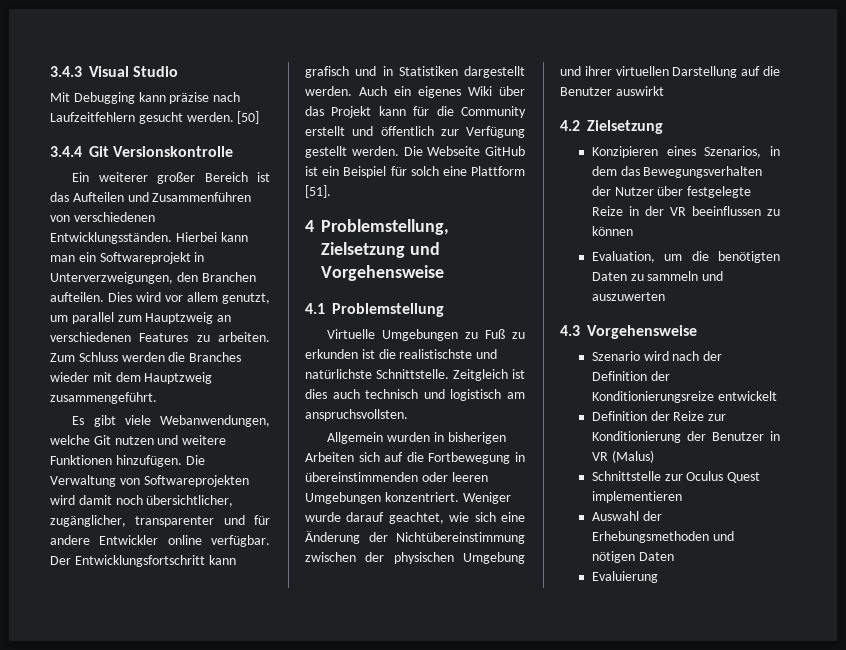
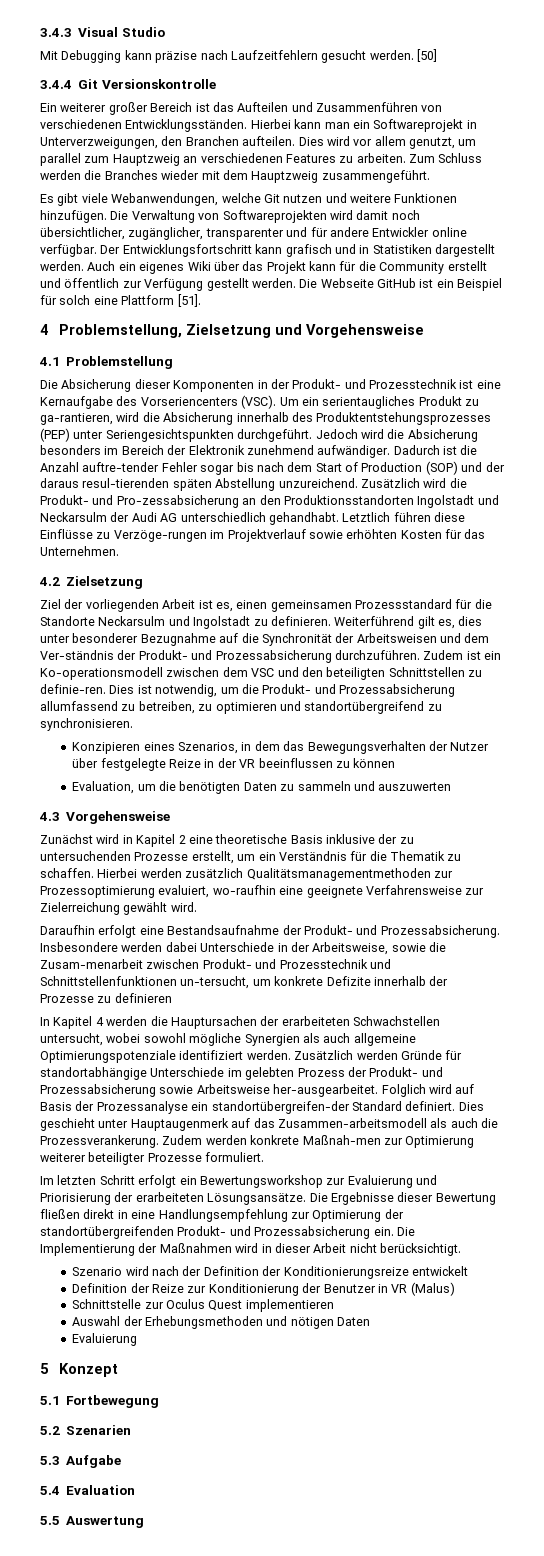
[327,329,525,341] [305,349,498,359] [305,369,525,381] [305,389,525,401] [305,409,408,421] [327,432,506,444] [305,452,525,464] [305,472,488,482] [305,492,511,504] [305,512,525,524] [305,531,525,544] [305,552,525,564] [560,66,780,78] [560,86,664,96] [560,120,663,134] Virtuelle Umgebungen zu Fuß zu erkunden ist die realistischste und natürlichste Schnittstelle. Zeitgleich ist dies auch technisch und logistisch am anspruchsvollsten. // Allgemein wurden in bisherigen Arbeiten sich auf die Fortbewegung in übereinstimmenden oder leeren Umgebungen konzentriert. Weniger wurde darauf geachtet, wie sich eine Änderung der Nichtübereinstimmung zwischen der physischen Umgebung und ihrer virtuellen Darstellung auf die Benutzer auswirkt // 4.2 Zielsetzung -> [40,379,501,392] [40,395,479,409] [40,412,492,425] [40,428,478,442] [40,445,478,458] [40,461,505,475] [40,478,467,491] [40,495,499,508] [40,512,465,525] [40,529,486,542] [40,546,119,556] [39,576,144,589] [40,599,492,612] [40,616,483,629] [40,633,490,646] [40,650,501,663] [40,667,482,680] [40,684,455,697] [40,701,442,714] [40,718,133,731] Die Absicherung dieser Komponenten in der Produkt- und Prozesstechnik ist eine Kernaufgabe des Vorseriencenters (VSC). Um ein serientaugliches Produkt zu ga-rantieren, wird die Absicherung innerhalb des Produktentstehungsprozesses (PEP) unter Seriengesichtspunkten durchgeführt. Jedoch wird die Absicherung besonders im Bereich der Elektronik zunehmend aufwändiger. Dadurch ist die Anzahl auftre-tender Fehler sogar bis nach dem Start of Production (SOP) und der daraus resul-tierenden späten Abstellung unzureichend. Zusätzlich wird die Produkt- und Pro-zessabsicherung an den Produktionsstandorten Ingolstadt und Neckarsulm der Audi AG unterschiedlich gehandhabt. Letztlich führen diese Einflüsse zu Verzöge-rungen im Projektverlauf sowie erhöhten Kosten für das Unternehmen. // 4.2 Zielsetzung // Ziel der vorliegenden Arbeit ist es, einen gemeinsamen Prozessstandard für die Standorte Neckarsulm und Ingolstadt zu definieren. Weiterführend gilt es, dies unter besonderer Bezugnahme auf die Synchronität der Arbeitsweisen und dem Ver-ständnis der Produkt- und Prozessabsicherung durchzuführen. Zudem ist ein Ko-operationsmodell zwischen dem VSC und den beteiligten Schnittstellen zu definie-ren. Dies ist notwendig, um die Produkt- und Prozessabsicherung allumfassend zu betreiben, zu optimieren und standortübergreifend zu synchronisieren.
(697, 332) none -> [40,834,414,847] [40,851,462,864] [40,868,453,881] [40,885,485,898] [40,902,197,915] [40,925,500,938] [40,942,446,955] [40,959,391,969] [40,976,449,989] [40,993,172,1003] [40,1016,440,1029] [40,1033,416,1046] [40,1050,463,1063] [40,1067,443,1080] [40,1084,475,1097] [40,1101,484,1114] [40,1118,498,1131] [40,1135,475,1148] [40,1152,265,1165] [40,1175,437,1188] [40,1192,496,1205] [40,1209,404,1222] [40,1226,415,1239] [40,1243,461,1256] // Zunächst wird in Kapitel 2 eine theoretische Basis inklusive der zu untersuchenden Prozesse erstellt, um ein Verständnis für die Thematik zu schaffen. Hierbei werden zusätzlich Qualitätsmanagementmethoden zur Prozessoptimierung evaluiert, wo-raufhin eine geeignete Verfahrensweise zur Zielerreichung gewählt wird. // Daraufhin erfolgt eine Bestandsaufnahme der Produkt- und Prozessabsicherung. Insbesondere werden dabei Unterschiede in der Arbeitsweise, sowie die Zusam-menarbeit zwischen Produkt- und Prozesstechnik und Schnittstellenfunktionen un-tersucht, um konkrete Defizite innerhalb der Prozesse zu definieren // In Kapitel 4 werden die Hauptursachen der erarbeiteten Schwachstellen untersucht, wobei sowohl mögliche Synergien als auch allgemeine Optimierungspotenziale identifiziert werden. Zusätzlich werden Gründe für standortabhängige Unterschiede im gelebten Prozess der Produkt- und Prozessabsicherung sowie Arbeitsweise her-ausgearbeitet. Folglich wird auf Basis der Prozessanalyse ein standortübergreifen-der Standard definiert. Dies geschieht unter Hauptaugenmerk auf das Zusammen-arbeitsmodell als auch die Prozessverankerung. Zudem werden konkrete Maßnah-men zur Optimierung weiterer beteiligter Prozesse formuliert. // Im letzten Schritt erfolgt ein Bewertungsworkshop zur Evaluierung und Priorisierung der erarbeiteten Lösungsansätze. Die Ergebnisse dieser Bewertung fließen direkt in eine Handlungsempfehlung zur Optimierung der standortübergreifenden Produkt- und Prozessabsicherung ein. Die Implementierung der Maßnahmen wird in dieser Arbeit nicht berücksichtigt.
(658, 577) none -> [40,1363,118,1377] [40,1395,160,1408] [40,1425,132,1435] [40,1455,122,1468] [40,1485,136,1495] [40,1516,145,1528] // 5 Konzept // 5.1 Fortbewegung // 5.2 Szenarien // 5.3 Aufgabe // 5.4 Evaluation // 5.5 Auswertung

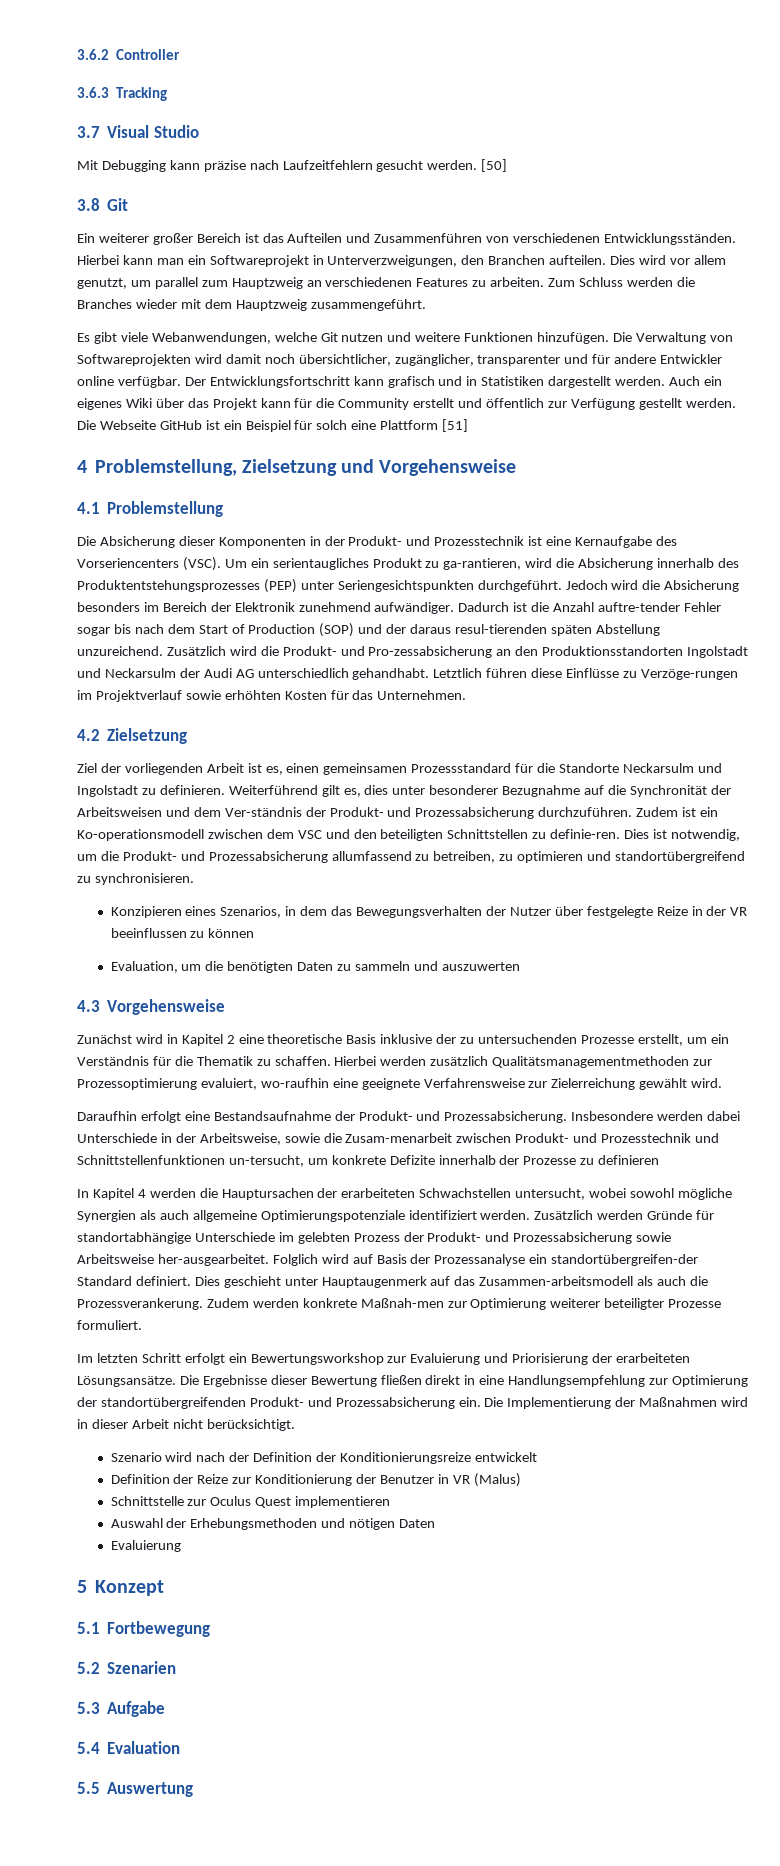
[40,28,72,37] 3.4.3 -> [77,49,181,60] [77,87,168,101] [77,126,100,138] 3.6.2 Controller // 3.6.3 Tracking // 3.7
[40,79,216,89] 3.4.4 Git Versionskontrolle -> [77,198,129,211] 3.8 Git
[177,294,201,307] [51]. -> [442,419,469,432] [51]

